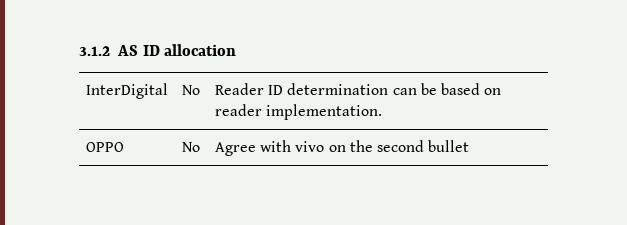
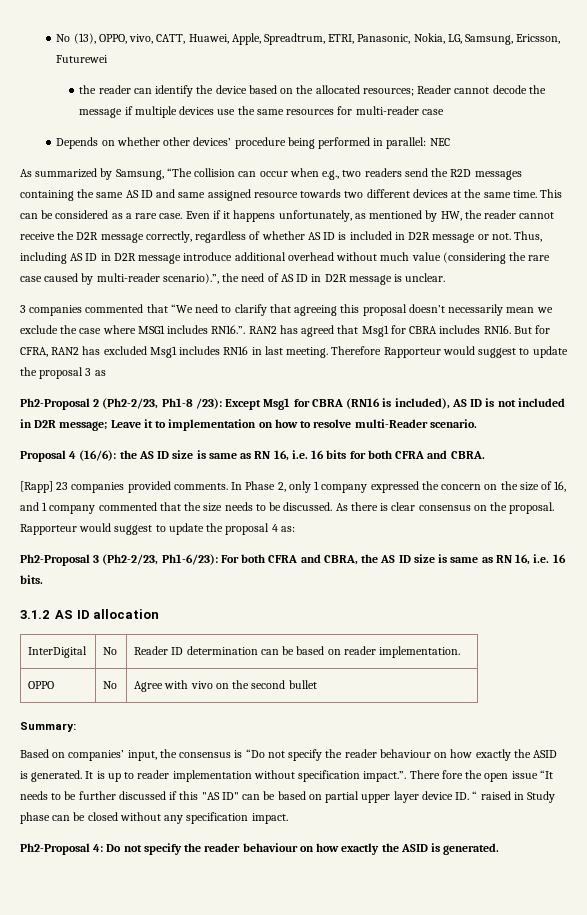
(79, 51) none -> [56,33,561,45] [56,55,109,63] [79,85,546,97] [79,106,444,118] [56,137,450,149] [20,168,522,180] [20,189,563,201] [20,210,555,222] [20,231,543,243] [20,252,551,264] [20,273,446,285] [20,304,553,316] [20,325,551,337] [20,346,568,358] [20,367,106,379] [20,398,565,410] [20,419,477,431] [20,450,485,462] [20,481,567,493] [20,502,555,514] [20,523,295,535] [20,554,566,566] [20,575,43,584] No (13), OPPO, vivo, CATT, Huawei, Apple, Spreadtrum, ETRI, Panasonic, Nokia, LG, Samsung, Ericsson, Futurewei // the reader can identify the device based on the allocated resources; Reader cannot decode the message if multiple devices use the same resources for multi-reader case // Depends on whether other devices’ procedure being performed in parallel: NEC // As summarized by Samsung, “The collision can occur when e.g., two readers send the R2D messages containing the same AS ID and same assigned resource towards two different devices at the same time. This can be considered as a rare case. Even if it happens unfortunately, as mentioned by HW, the reader cannot receive the D2R message correctly, regardless of whether AS ID is included in D2R message or not. Thus, including AS ID in D2R message introduce additional overhead without much value (considering the rare case caused by multi-reader scenario).”, the need of AS ID in D2R message is unclear. // 3 companies commented that “We need to clarify that agreeing this proposal doesn’t necessarily mean we exclude the case where MSG1 includes RN16.”. RAN2 has agreed that Msg1 for CBRA includes RN16. But for CFRA, RAN2 has excluded Msg1 includes RN16 in last meeting. Therefore Rapporteur would suggest to update the proposal 3 as // Ph2-Proposal 2 (Ph2-2/23, Ph1-8 /23): Except Msg1 for CBRA (RN16 is included), AS ID is not included in D2R message; Leave it to implementation on how to resolve multi-Reader scenario. // Proposal 4 (16/6): the AS ID size is same as RN 16, i.e. 16 bits for both CFRA and CBRA. // [Rapp] 23 companies provided comments. In Phase 2, only 1 company expressed the concern on the size of 16, and 1 company commented that the size needs to be discussed. As there is clear consensus on the proposal. Rapporteur would suggest to update the proposal 4 as: // Ph2-Proposal 3 (Ph2-2/23, Ph1-6/23): For both CFRA and CBRA, the AS ID size is same as RN 16, i.e. 16 bits. //
(470, 146) none -> [20,722,76,732] [20,749,558,761] [20,770,553,782] [20,791,556,803] [20,812,288,824] [20,843,500,855] // Summary: // Based on companies’ input, the consensus is “Do not specify the reader behaviour on how exactly the ASID is generated. It is up to reader implementation without specification impact.”. There fore the open issue “It needs to be further discussed if this "AS ID" can be based on partial upper layer device ID. “ raised in Study phase can be closed without any specification impact. // Ph2-Proposal 4: Do not specify the reader behaviour on how exactly the ASID is generated.

